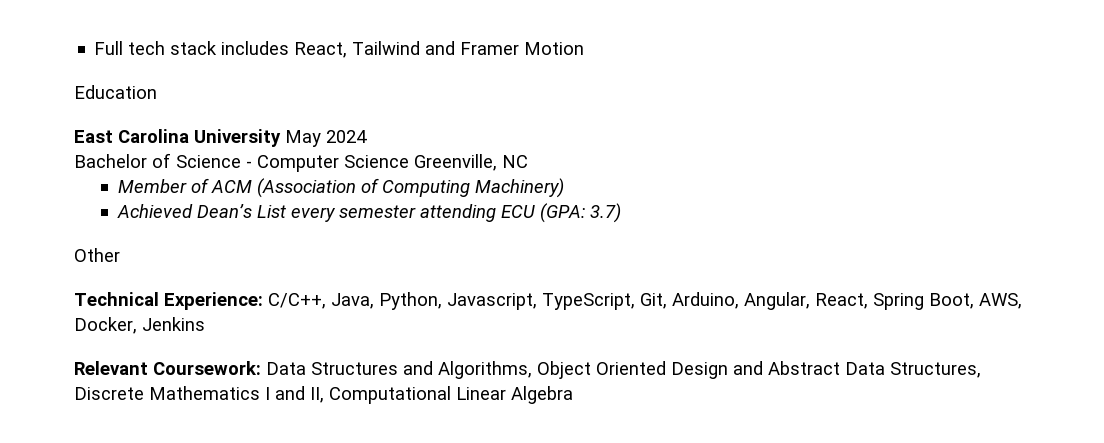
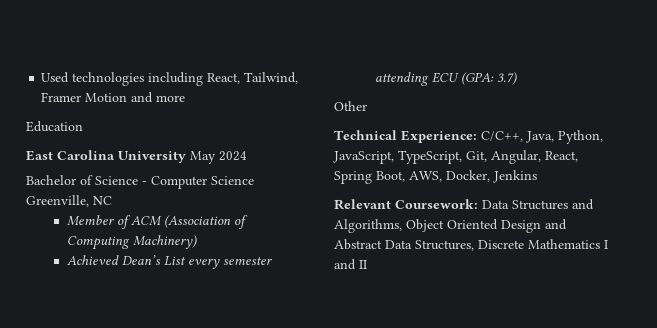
[94,41,456,58] Full tech stack includes React, Tailwind and -> [41,72,299,86] Used technologies including React, Tailwind,
(585, 48) none -> [131,92,186,103] and more
[447,293,537,310] Javascript, -> [333,151,394,164] JavaScript,
[672,292,739,309] Arduino, -> (487, 156) none
[310,386,573,404] II, Computational Linear Algebra -> [359,260,367,269] II

